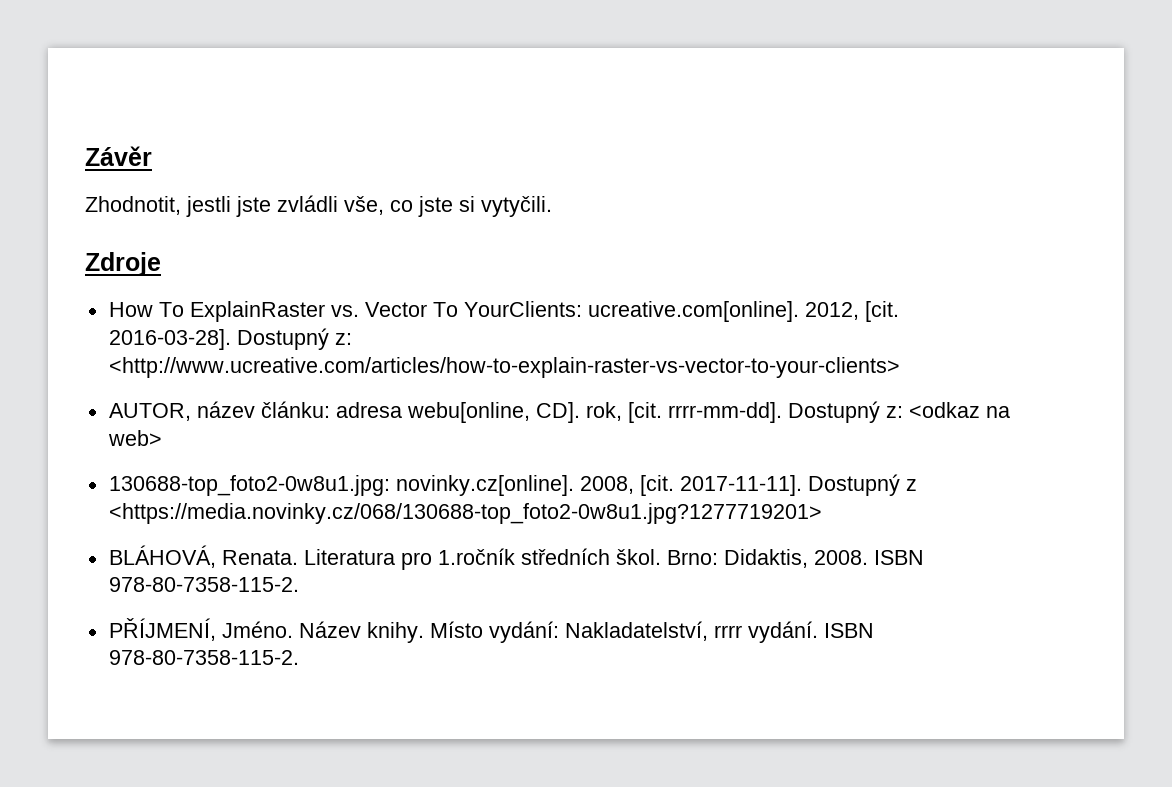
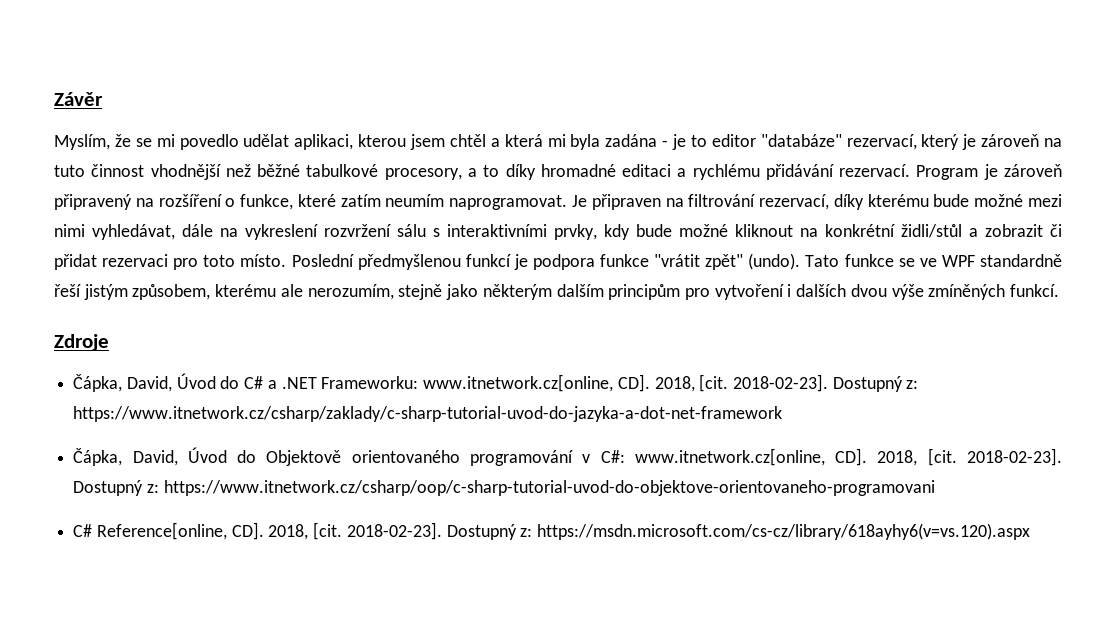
[85,195,552,217] [85,252,161,276] [108,301,899,322] [108,328,352,350] [108,357,900,378] [108,401,1010,423] [107,430,162,446] [108,474,917,496] [108,503,822,524] [108,545,924,570] [108,577,299,592] [108,618,874,643] [108,650,299,665] Zhodnotit, jestli jste zvládli vše, co jste si vytyčili. // Zdroje // How To ExplainRaster vs. Vector To YourClients: ucreative.com[online]. 2012, [cit. 2016-03-28]. Dostupný z: <http://www.ucreative.com/articles/how-to-explain-raster-vs-vector-to-your-clients> // AUTOR, název článku: adresa webu[online, CD]. rok, [cit. rrrr-mm-dd]. Dostupný z: <odkaz na web> // 130688-top_foto2-0w8u1.jpg: novinky.cz[online]. 2008, [cit. 2017-11-11]. Dostupný z <https://media.novinky.cz/068/130688-top_foto2-0w8u1.jpg?1277719201> // BLÁHOVÁ, Renata. Literatura pro 1.ročník středních škol. Brno: Didaktis, 2008. ISBN 978-80-7358-115-2. // PŘÍJMENÍ, Jméno. Název knihy. Místo vydání: Nakladatelství, rrrr vydání. ISBN 978-80-7358-115-2. -> [54,134,1062,150] [54,164,1063,180] [54,194,1063,210] [54,224,1062,240] [54,253,1062,270] [54,284,1060,300] [54,334,109,351] [73,373,919,392] [73,406,783,422] [73,447,1062,466] [73,480,935,496] [73,522,1031,540] Myslím, že se mi povedlo udělat aplikaci, kterou jsem chtěl a která mi byla zadána - je to editor "databáze" rezervací, který je zároveň na tuto činnost vhodnější než běžné tabulkové procesory, a to díky hromadné editaci a rychlému přidávání rezervací. Program je zároveň připravený na rozšíření o funkce, které zatím neumím naprogramovat. Je připraven na filtrování rezervací, díky kterému bude možné mezi nimi vyhledávat, dále na vykreslení rozvržení sálu s interaktivními prvky, kdy bude možné kliknout na konkrétní židli/stůl a zobrazit či přidat rezervaci pro toto místo. Poslední předmyšlenou funkcí je podpora funkce "vrátit zpět" (undo). Tato funkce se ve WPF standardně řeší jistým způsobem, kterému ale nerozumím, stejně jako některým dalším principům pro vytvoření i dalších dvou výše zmíněných funkcí. // Zdroje // Čápka, David, Úvod do C# a .NET Frameworku: www.itnetwork.cz[online, CD]. 2018, [cit. 2018-02-23]. Dostupný z: https://www.itnetwork.cz/csharp/zaklady/c-sharp-tutorial-uvod-do-jazyka-a-dot-net-framework // Čápka, David, Úvod do Objektově orientovaného programování v C#: www.itnetwork.cz[online, CD]. 2018, [cit. 2018-02-23]. Dostupný z: https://www.itnetwork.cz/csharp/oop/c-sharp-tutorial-uvod-do-objektove-orientovaneho-programovani // C# Reference[online, CD]. 2018, [cit. 2018-02-23]. Dostupný z: https://msdn.microsoft.com/cs-cz/library/618ayhy6(v=vs.120).aspx

